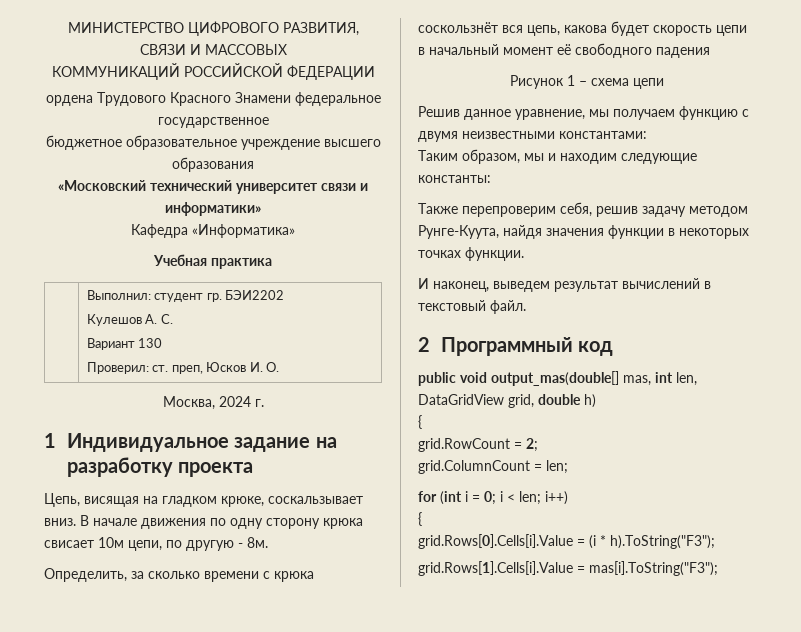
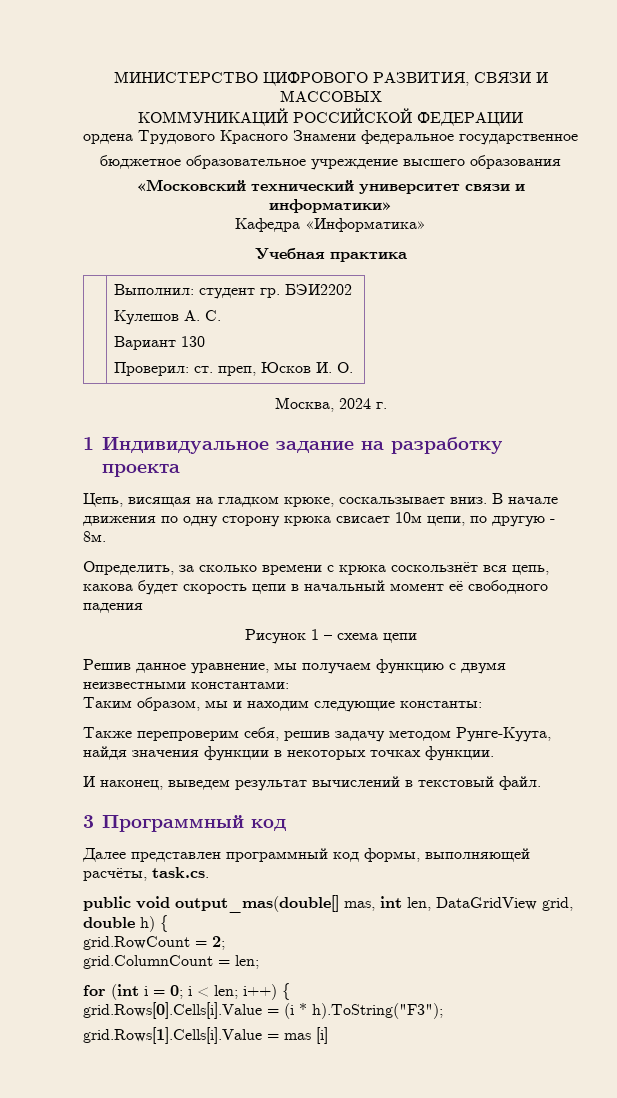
[418,337,430,352] 2 -> [83,815,94,828] 3
(614, 348) none -> [82,848,530,862] [83,867,209,881] // Далее представлен программный код формы, выполняющей расчёты, task.cs.
(596, 401) // -> (155, 924) none
(568, 498) // -> (277, 992) none
[589,561,718,576] mas[i].ToString("F3"); -> [284,1027,328,1044] mas [i]

